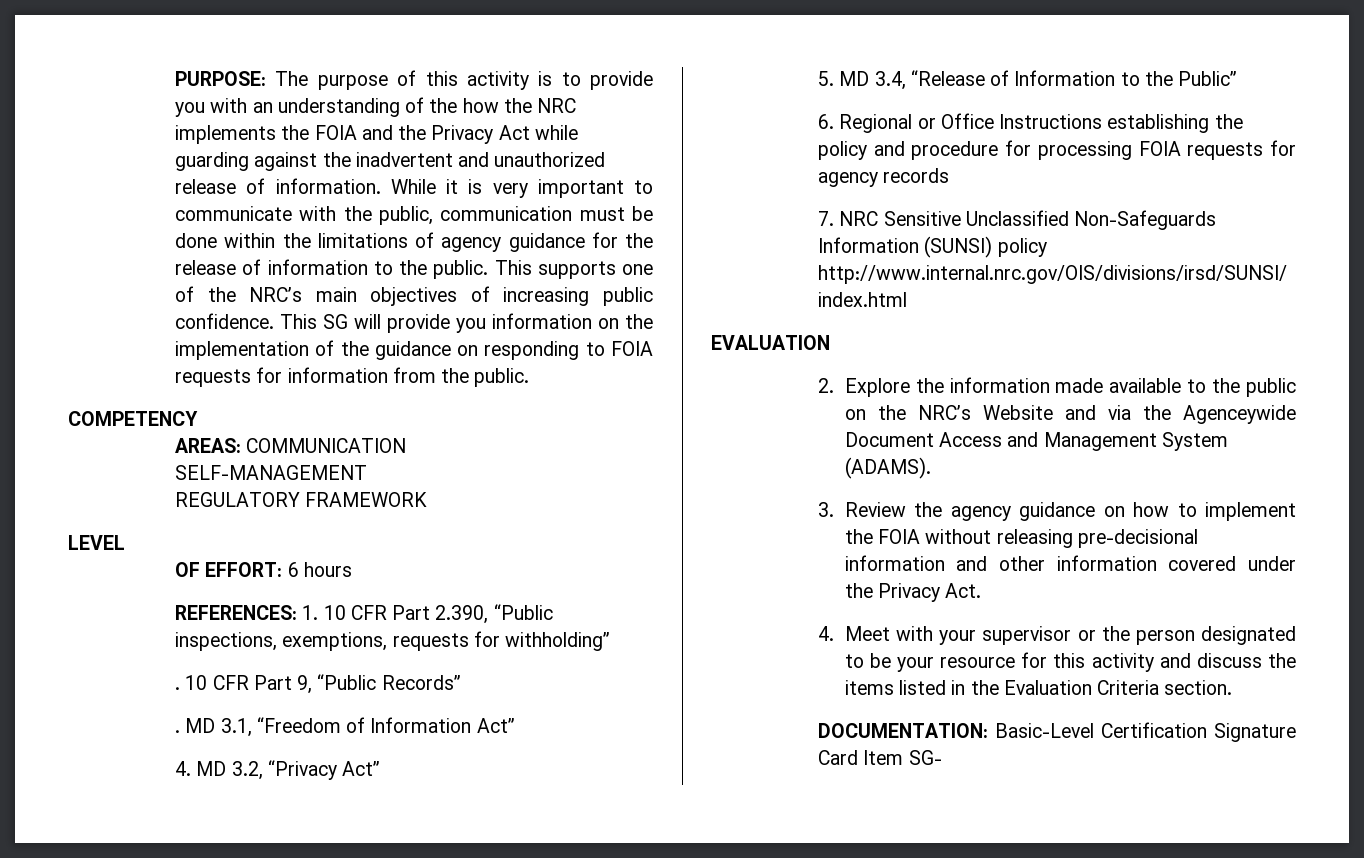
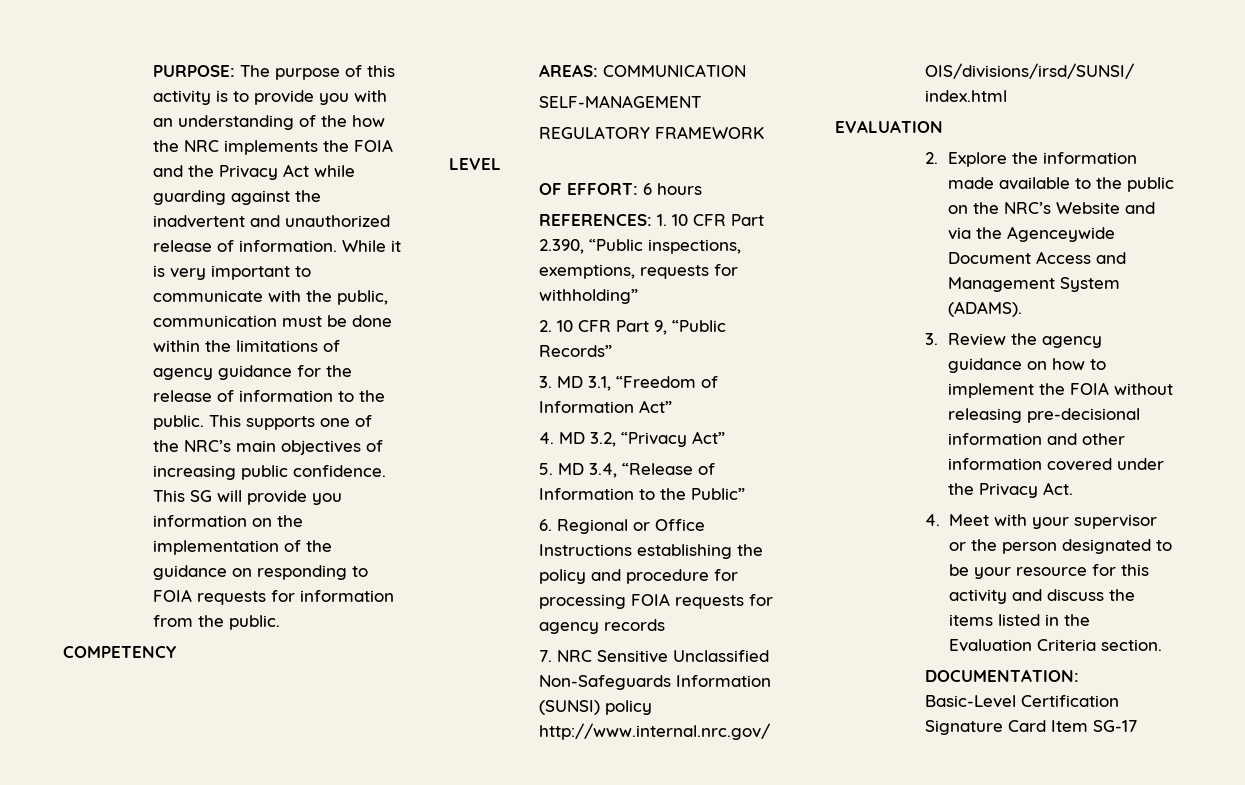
[175,687,181,690] . -> [539,320,553,332] 2.
[175,730,181,733] . -> [539,376,553,388] 3.
[908,750,942,765] SG- -> [1093,720,1138,732] SG-17

